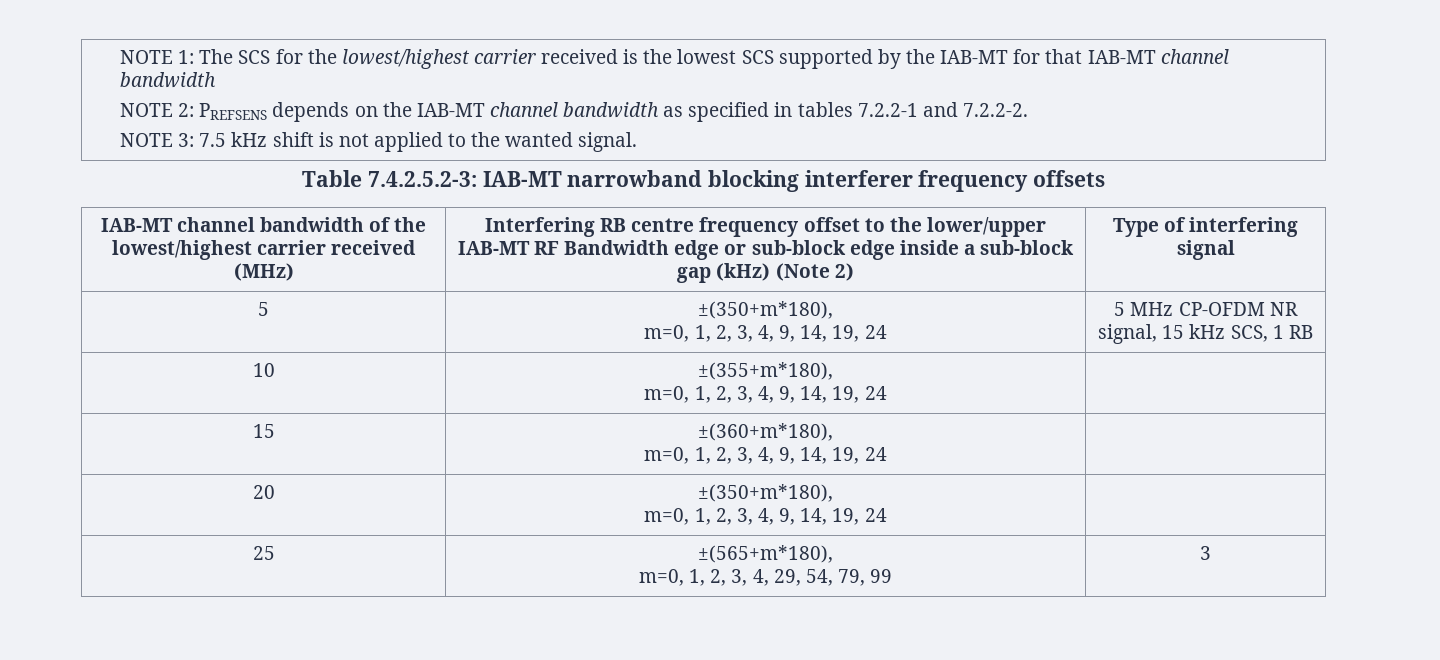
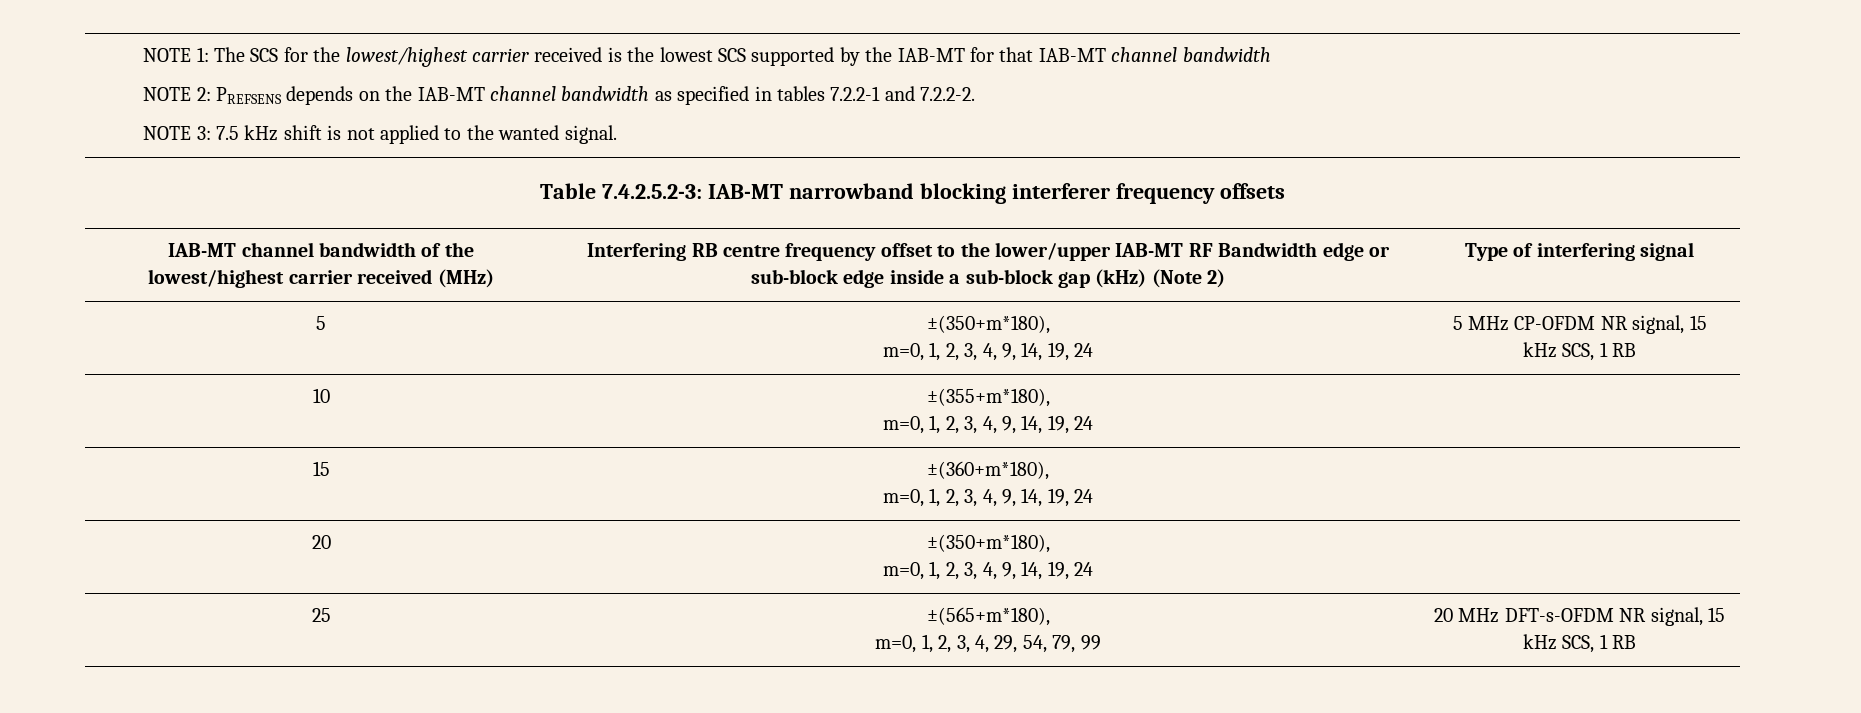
[1200,546,1211,560] 3 -> [1434,607,1725,626] [1522,634,1637,653] 20 MHz DFT-s-OFDM NR signal, 15 kHz SCS, 1 RB

